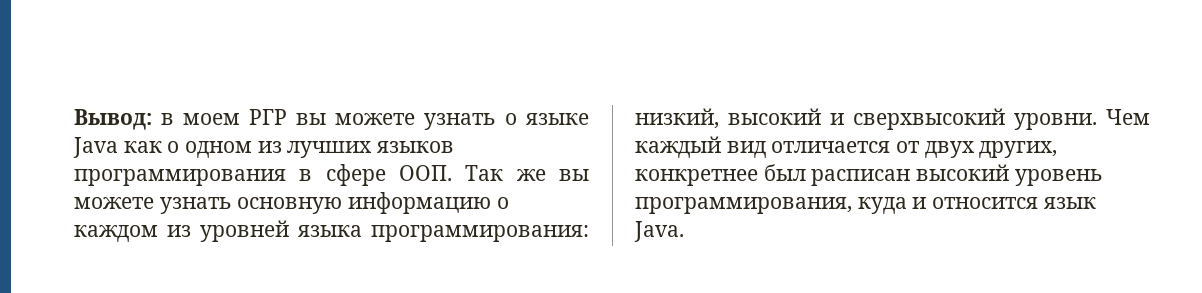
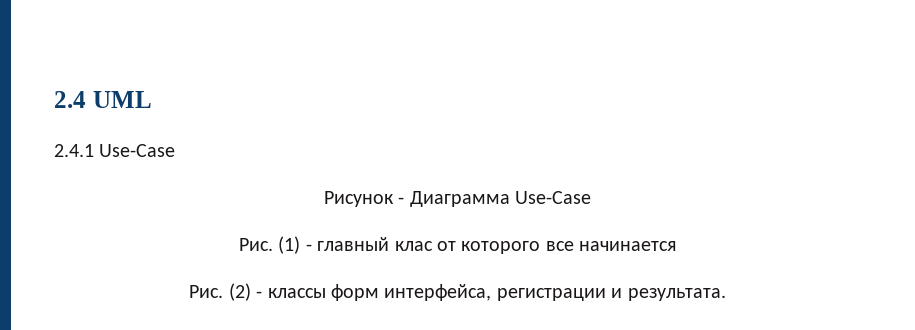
[74,109,589,130] [73,137,455,158] [74,164,589,186] [74,192,509,214] [74,220,589,242] [635,108,1150,130] [635,136,1058,158] [635,164,1103,186] [635,197,1096,214] [634,221,684,242] Вывод: в моем РГР вы можете узнать о языке Java как о одном из лучших языков программирования в сфере ООП. Так же вы можете узнать основную информацию о каждом из уровней языка программирования: низкий, высокий и сверхвысокий уровни. Чем каждый вид отличается от двух других, конкретнее был расписан высокий уровень программирования, куда и относится язык Java. -> [54,91,152,108] [54,144,176,157] [323,191,592,207] [238,236,677,254] [189,283,726,301] 2.4 UML // 2.4.1 Use-Case // Рисунок - Диаграмма Use-Case // Рис. (1) - главный клас от которого все начинается // Рис. (2) - классы форм интерфейса, регистрации и результата.

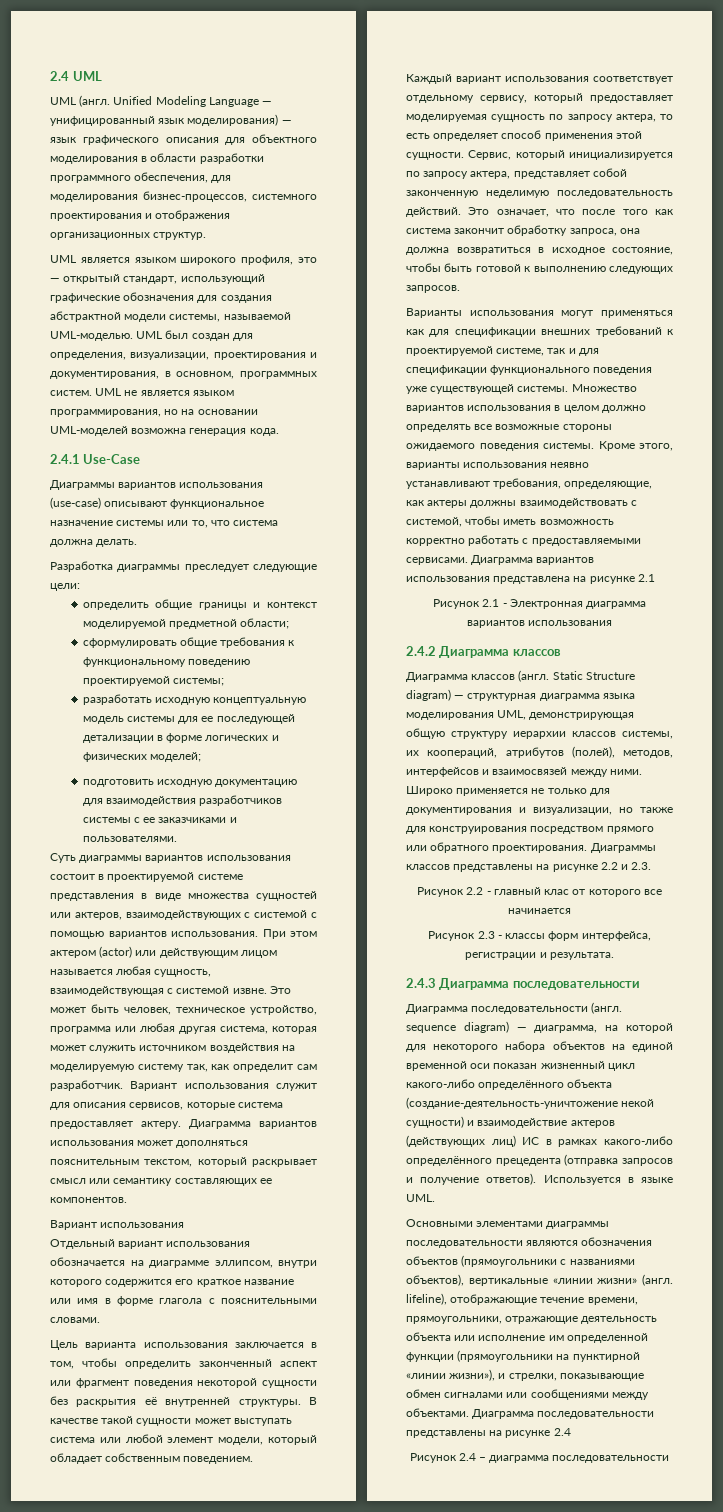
[54,144,176,157] [323,191,592,207] [238,236,301,254] 2.4.1 Use-Case // Рисунок - Диаграмма Use-Case // Рис. (1) -> [50,95,273,107] [50,114,292,126] [50,134,317,145] [50,153,264,164] [50,172,232,183] [50,191,317,202] [50,210,231,221] [50,232,207,240] [50,255,317,265] [50,274,265,284] [50,292,272,303] [50,311,291,322] [50,330,253,341] [50,352,318,360] [50,371,317,379] [50,388,234,396] [50,409,258,417] [50,426,279,436] [50,454,141,464] [50,480,264,490] [50,497,265,509] [50,520,279,528] [50,539,138,547] [50,561,317,572] [50,583,80,591] [82,599,317,610] [82,618,290,629] [82,637,296,648] [82,657,250,667] [82,676,224,686] [82,694,307,705] [82,714,295,724] [82,733,279,743] [82,752,201,762] [82,779,298,787] [82,795,283,806] [82,817,237,823] [82,836,177,842] [50,853,291,863] [50,872,243,882] [50,891,317,901] [50,910,318,920] [50,929,317,939] [50,946,277,958] [50,966,212,977] [50,986,291,996] [50,1004,317,1015] [50,1023,317,1034] [50,1043,295,1053] [50,1064,318,1072] [50,1080,317,1091] [50,1102,283,1110] [50,1119,317,1129] [50,1140,249,1148] [50,1157,317,1167] [50,1178,272,1186] [50,1197,127,1203] [50,1220,185,1230] [50,1239,251,1249] [50,1257,317,1268] [50,1279,294,1287] [50,1296,317,1306] [50,1317,100,1323] [50,1340,317,1350] [50,1358,317,1369] [50,1378,317,1388] [50,1396,317,1407] [50,1416,292,1426] [50,1434,317,1445] [50,1453,254,1464] [406,74,673,84] [406,93,673,103] [406,114,673,122] [406,130,642,141] [406,150,673,160] [406,168,627,179] [406,190,673,198] [406,207,674,217] [406,225,640,236] [406,247,673,255] [406,263,673,274] [406,285,460,293] [406,308,673,318] [406,326,674,337] [406,346,599,356] [406,365,653,375] [406,384,637,394] [406,405,646,413] [406,424,612,432] [406,441,673,451] [406,462,590,470] [406,478,653,489] [406,498,637,508] [406,516,614,527] [406,535,641,546] [406,555,595,565] [406,574,655,584] [433,599,646,609] [466,620,613,628] [406,646,561,658] [406,670,635,682] [406,689,635,701] [406,710,635,720] [406,728,673,739] [406,746,673,758] [406,767,642,777] [406,786,610,796] [406,807,673,815] [406,826,654,834] [406,842,656,853] [406,862,652,872] [417,887,484,897] UML (англ. Unified Modeling Language — унифицированный язык моделирования) — язык графического описания для объектного моделирования в области разработки программного обеспечения, для моделирования бизнес-процессов, системного проектирования и отображения организационных структур. // UML является языком широкого профиля, это — открытый стандарт, использующий графические обозначения для создания абстрактной модели системы, называемой UML-моделью. UML был создан для определения, визуализации, проектирования и документирования, в основном, программных систем. UML не является языком программирования, но на основании UML-моделей возможна генерация кода. // 2.4.1 Use-Case // Диаграммы вариантов использования (use-case) описывают функциональное назначение системы или то, что система должна делать. // Разработка диаграммы преследует следующие цели: // определить общие границы и контекст моделируемой предметной области; // сформулировать общие требования к функциональному поведению проектируемой системы; // разработать исходную концептуальную модель системы для ее последующей детализации в форме логических и физических моделей; // подготовить исходную документацию для взаимодействия разработчиков системы с ее заказчиками и пользователями. // Суть диаграммы вариантов использования состоит в проектируемой системе представления в виде множества сущностей или актеров, взаимодействующих с системой с помощью вариантов использования. При этом актером (actor) или действующим лицом называется любая сущность, взаимодействующая с системой извне. Это может быть человек, техническое устройство, программа или любая другая система, которая может служить источником воздействия на моделируемую систему так, как определит сам разработчик. Вариант использования служит для описания сервисов, которые система предоставляет актеру. Диаграмма вариантов использования может дополняться пояснительным текстом, который раскрывает смысл или семантику составляющих ее компонентов. // Вариант использования // Отдельный вариант использования обозначается на диаграмме эллипсом, внутри которого содержится его краткое название или имя в форме глагола с пояснительными словами. // Цель варианта использования заключается в том, чтобы определить законченный аспект или фрагмент поведения некоторой сущности без раскрытия её внутренней структуры. В качестве такой сущности может выступать система или любой элемент модели, который обладает собственным поведением. // Каждый вариант использования соответствует отдельному сервису, который предоставляет моделируемая сущность по запросу актера, то есть определяет способ применения этой сущности. Сервис, который инициализируется по запросу актера, представляет собой законченную неделимую последовательность действий. Это означает, что после того как система закончит обработку запроса, она должна возвратиться в исходное состояние, чтобы быть готовой к выполнению следующих запросов. // Варианты использования могут применяться как для спецификации внешних требований к проектируемой системе, так и для спецификации функционального поведения уже существующей системы. Множество вариантов использования в целом должно определять все возможные стороны ожидаемого поведения системы. Кроме этого, варианты использования неявно устанавливают требования, определяющие, как актеры должны взаимодействовать с системой, чтобы иметь возможность корректно работать с предоставляемыми сервисами. Диаграмма вариантов использования представлена на рисунке 2.1 // Рисунок 2.1 - Электронная диаграмма вариантов использования // 2.4.2 Диаграмма классов // Диаграмма классов (англ. Static Structure diagram) — структурная диаграмма языка моделирования UML, демонстрирующая общую структуру иерархии классов системы, их коопераций, атрибутов (полей), методов, интерфейсов и взаимосвязей между ними. Широко применяется не только для документирования и визуализации, но также для конструирования посредством прямого или обратного проектирования. Диаграммы классов представлены на рисунке 2.2 и 2.3. // Рисунок 2.2
[189,283,251,301] Рис. (2) -> [428,931,495,941] Рисунок 2.3
(726, 294) none -> [406,978,640,990] [406,1002,623,1014] [406,1021,673,1033] [406,1041,673,1052] [406,1061,635,1071] [406,1079,613,1090] [406,1097,655,1109] [406,1116,615,1128] [406,1135,673,1147] [406,1154,673,1166] [406,1173,673,1185] [406,1194,435,1202] [406,1219,610,1229] [406,1237,653,1248] [406,1255,635,1267] [406,1274,673,1286] [406,1293,638,1305] [406,1316,658,1324] [406,1332,648,1343] [406,1350,640,1362] [406,1369,644,1381] [406,1389,649,1400] [406,1408,655,1419] [406,1428,571,1438] [409,1453,670,1463] // 2.4.3 Диаграмма последовательности // Диаграмма последовательности (англ. sequence diagram) — диаграмма, на которой для некоторого набора объектов на единой временной оси показан жизненный цикл какого-либо определённого объекта (создание-деятельность-уничтожение некой сущности) и взаимодействие актеров (действующих лиц) ИС в рамках какого-либо определённого прецедента (отправка запросов и получение ответов). Используется в языке UML. // Основными элементами диаграммы последовательности являются обозначения объектов (прямоугольники с названиями объектов), вертикальные «линии жизни» (англ. lifeline), отображающие течение времени, прямоугольники, отражающие деятельность объекта или исполнение им определенной функции (прямоугольники на пунктирной «линии жизни»), и стрелки, показывающие обмен сигналами или сообщениями между объектами. Диаграмма последовательности представлены на рисунке 2.4 // Рисунок 2.4 – диаграмма последовательности

